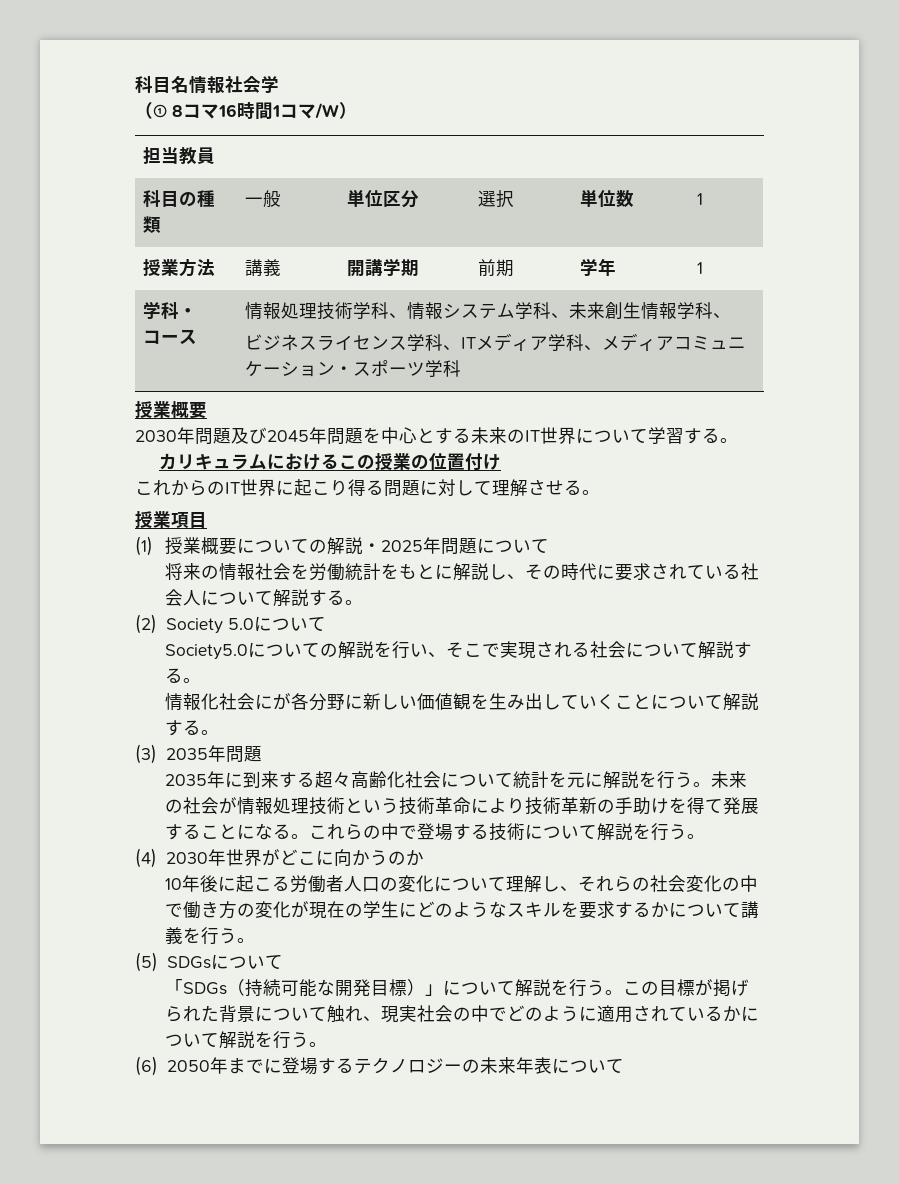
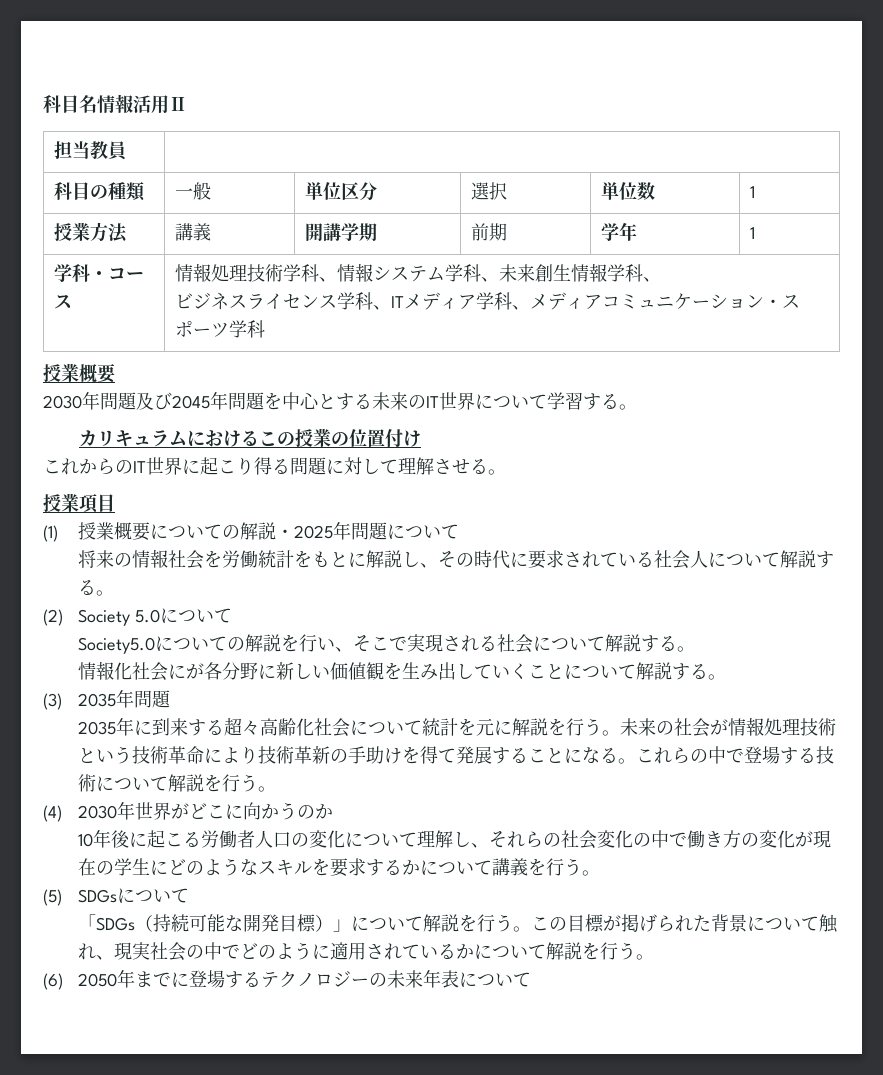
[225,75,279,93] [135,102,357,120] 社会学 // （① 8コマ16時間1コマ/W） -> [133,95,187,114] 活用Ⅱ

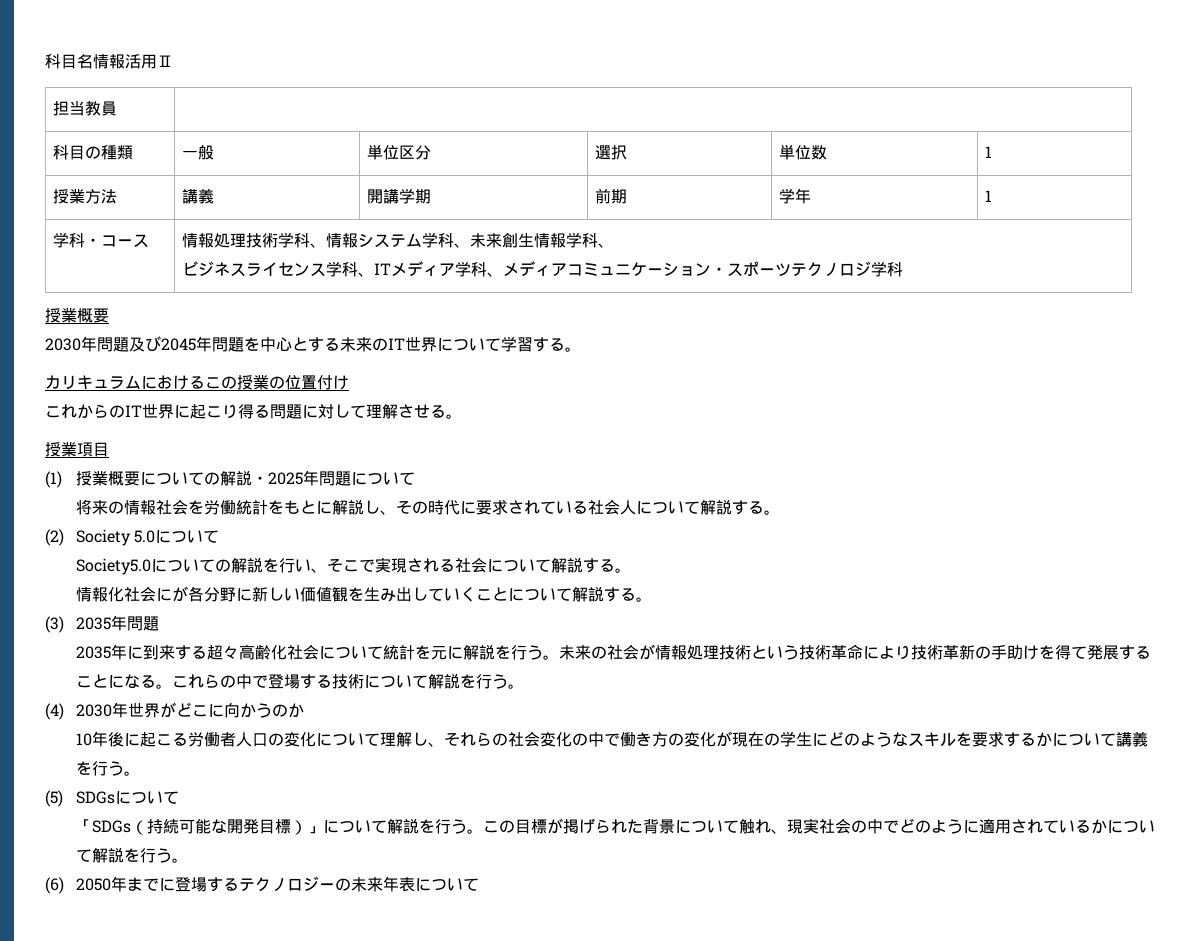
(229, 329) none -> [791,261,872,277] テクノロジ

